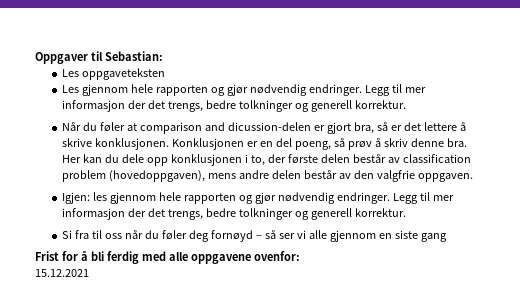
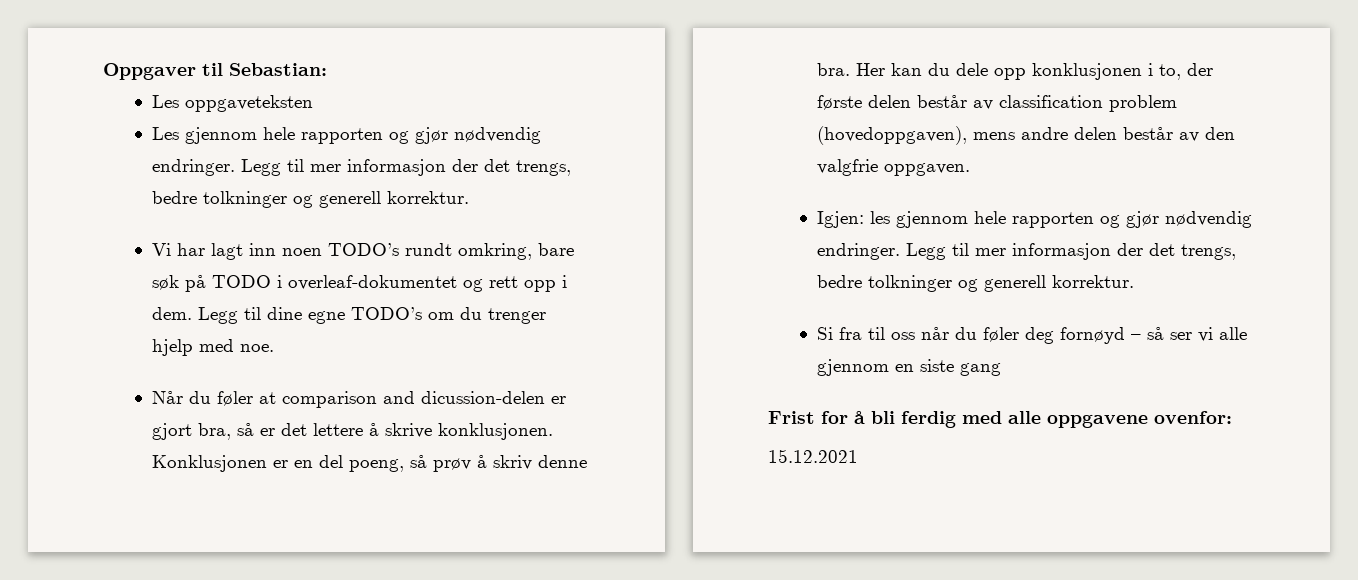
(407, 104) none -> [152,243,575,260] [152,275,568,292] [152,307,547,324] [152,339,275,356] // Vi har lagt inn noen TODO’s rundt omkring, bare søk på TODO i overleaf-dokumentet og rett opp i dem. Legg til dine egne TODO’s om du trenger hjelp med noe.

